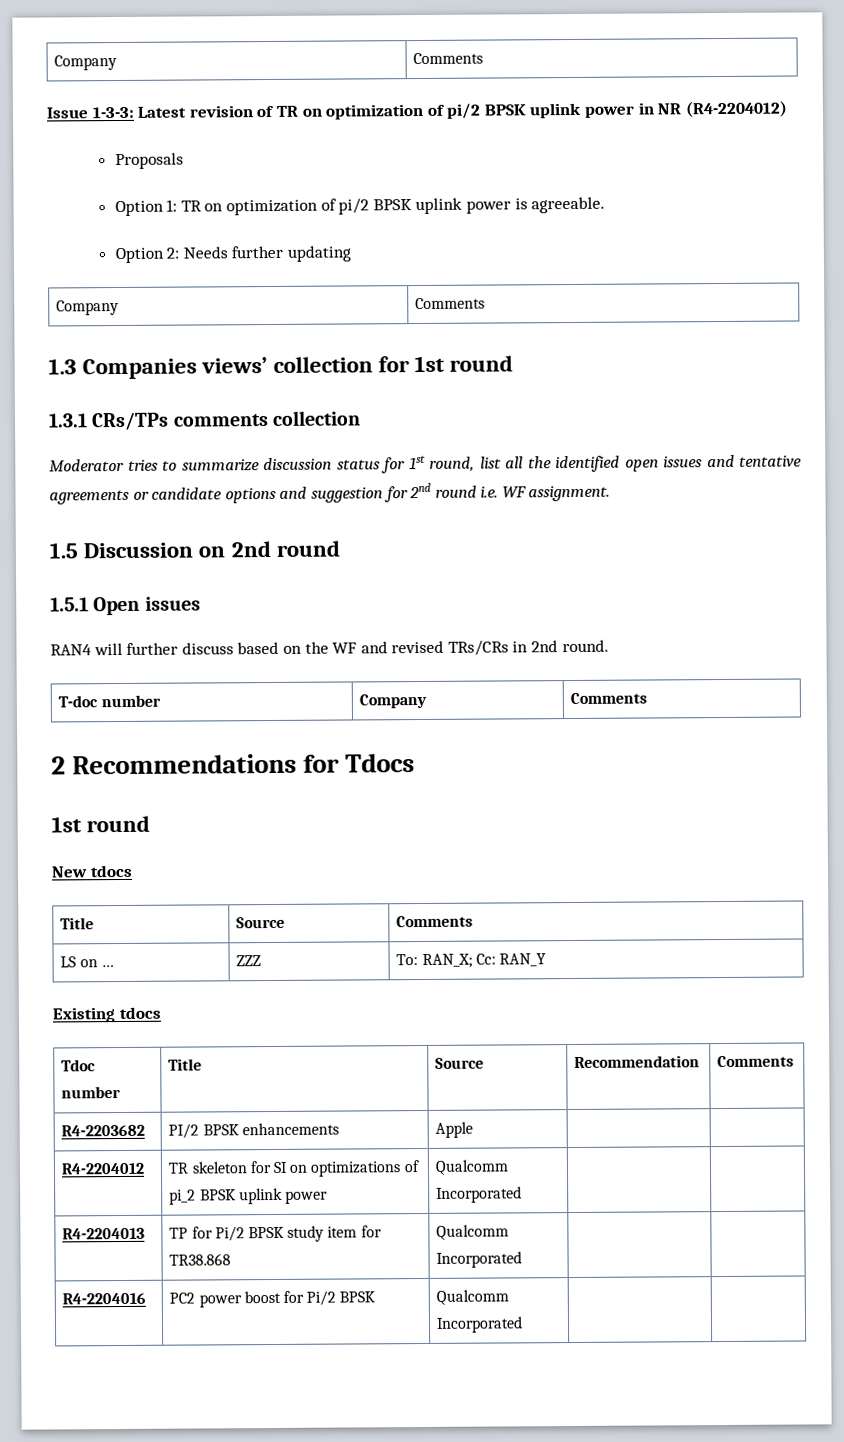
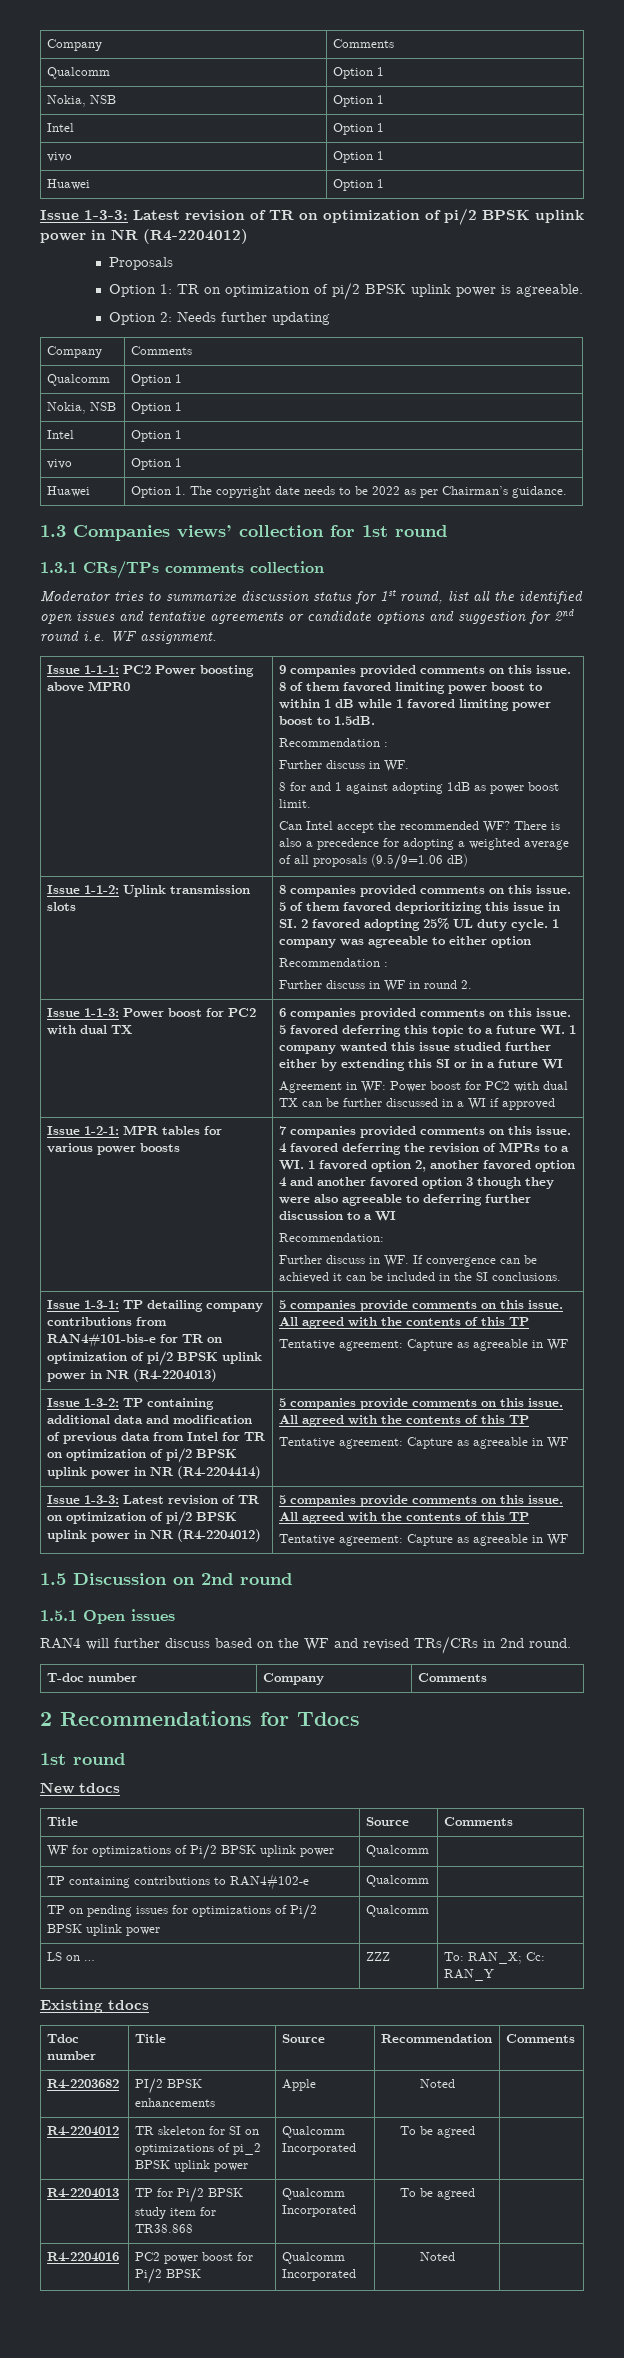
[54,55,118,71] [413,52,484,65] Company | Comments -> [46,39,102,51] [332,39,394,48] [46,67,110,79] [332,67,384,79] [46,95,116,107] [332,95,384,107] [46,123,74,132] [332,123,384,135] [46,152,72,162] [332,151,384,163] [46,179,90,190] [332,179,384,191] Company | Comments // Qualcomm | Option 1 // Nokia, NSB | Option 1 // Intel | Option 1 // vivo | Option 1 // Huawei | Option 1
(486, 303) none -> [46,374,110,386] [130,374,182,386] [46,402,116,414] [130,402,182,414] [46,430,74,439] [130,430,182,442] [46,459,72,469] [130,458,182,470] [46,486,90,497] [130,486,567,498] // Qualcomm | Option 1 // Nokia, NSB | Option 1 // Intel | Option 1 // vivo | Option 1 // Huawei | Option 1. The copyright date needs to be 2022 as per Chairman’s guidance.
(611, 493) none -> [46,665,254,677] [46,681,130,692] [278,665,571,677] [278,682,543,694] [278,699,551,711] [278,716,375,725] [278,738,388,747] [278,760,409,772] [278,782,559,794] [278,799,311,808] [278,821,560,833] [278,838,569,850] [278,854,468,870] [46,885,250,897] [46,902,76,911] [278,885,571,897] [278,902,560,914] [278,918,559,931] [278,936,531,948] [278,958,388,967] [278,980,472,992] [46,1008,256,1018] [46,1025,132,1035] [278,1008,571,1020] [278,1025,576,1037] [278,1042,551,1054] [278,1059,563,1071] [278,1081,568,1093] [278,1098,555,1110] [46,1125,222,1135] [46,1143,180,1155] [278,1126,571,1138] [278,1142,569,1155] [278,1160,575,1172] [278,1177,554,1189] [278,1194,531,1206] [278,1211,396,1221] [278,1233,384,1242] [278,1255,537,1267] [278,1272,561,1283] [46,1300,263,1312] [46,1317,167,1326] [46,1334,222,1348] [46,1351,262,1366] [46,1369,217,1382] [278,1300,563,1312] [278,1317,529,1329] [278,1339,568,1351] [46,1398,214,1410] [46,1415,252,1424] [46,1432,266,1444] [46,1448,237,1463] [46,1466,261,1479] [278,1398,563,1410] [278,1415,529,1427] [278,1437,568,1449] [46,1495,260,1505] [46,1511,237,1526] [46,1529,261,1542] [278,1495,563,1507] [278,1512,529,1524] [278,1534,568,1546] // Issue 1-1-1: PC2 Power boosting above MPR0 | 9 companies provided comments on this issue. 8 of them favored limiting power boost to within 1 dB while 1 favored limiting power boost to 1.5dB. // Recommendation : // Further discuss in WF. // 8 for and 1 against adopting 1dB as power boost limit. // Can Intel accept the recommended WF? There is also a precedence for adopting a weighted average of all proposals (9.5/9=1.06 dB) // Issue 1-1-2: Uplink transmission slots | 8 companies provided comments on this issue. 5 of them favored deprioritizing this issue in SI. 2 favored adopting 25% UL duty cycle. 1 company was agreeable to either option // Recommendation : // Further discuss in WF in round 2. // Issue 1-1-3: Power boost for PC2 with dual TX | 6 companies provided comments on this issue. 5 favored deferring this topic to a future WI. 1 company wanted this issue studied further either by extending this SI or in a future WI // Agreement in WF: Power boost for PC2 with dual TX can be further discussed in a WI if approved // Issue 1-2-1: MPR tables for various power boosts | 7 companies provided comments on this issue. 4 favored deferring the revision of MPRs to a WI. 1 favored option 2, another favored option 4 and another favored option 3 though they were also agreeable to deferring further discussion to a WI // Recommendation: // Further discuss in WF. If convergence can be achieved it can be included in the SI conclusions. // Issue 1-3-1: TP detailing company contributions from RAN4#101-bis-e for TR on optimization of pi/2 BPSK uplink power in NR (R4-2204013) | 5 companies provide comments on this issue. All agreed with the contents of this TP // Tentative agreement: Capture as agreeable in WF // Issue 1-3-2: TP containing additional data and modification of previous data from Intel for TR on optimization of pi/2 BPSK uplink power in NR (R4-2204414) | 5 companies provide comments on this issue. All agreed with the contents of this TP // Tentative agreement: Capture as agreeable in WF // Issue 1-3-3: Latest revision of TR on optimization of pi/2 BPSK uplink power in NR (R4-2204012) | 5 companies provide comments on this issue. All agreed with the contents of this TP // Tentative agreement: Capture as agreeable in WF
(474, 921) none -> [46,1844,334,1860] [365,1845,429,1857] [46,1873,309,1890] [365,1875,429,1887] [46,1904,317,1920] [46,1924,160,1936] [365,1905,429,1917] // WF for optimizations of Pi/2 BPSK uplink power | Qualcomm | // TP containing contributions to RAN4#102-e | Qualcomm | // TP on pending issues for optimizations of Pi/2 BPSK uplink power | Qualcomm |
(474, 1129) none -> [419,2079,455,2088] Noted
(523, 1194) none -> [399,2126,475,2138] To be agreed
(523, 1259) none -> [399,2188,475,2200] To be agreed
(524, 1324) none -> [419,2252,455,2261] Noted

